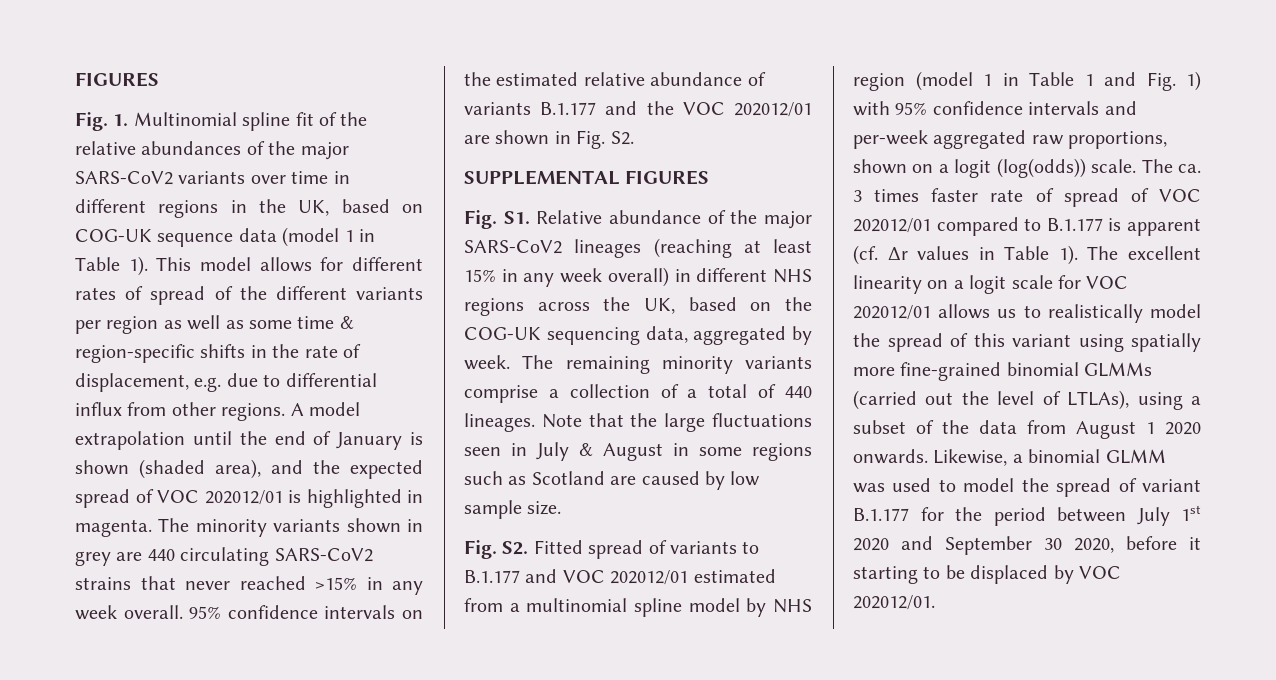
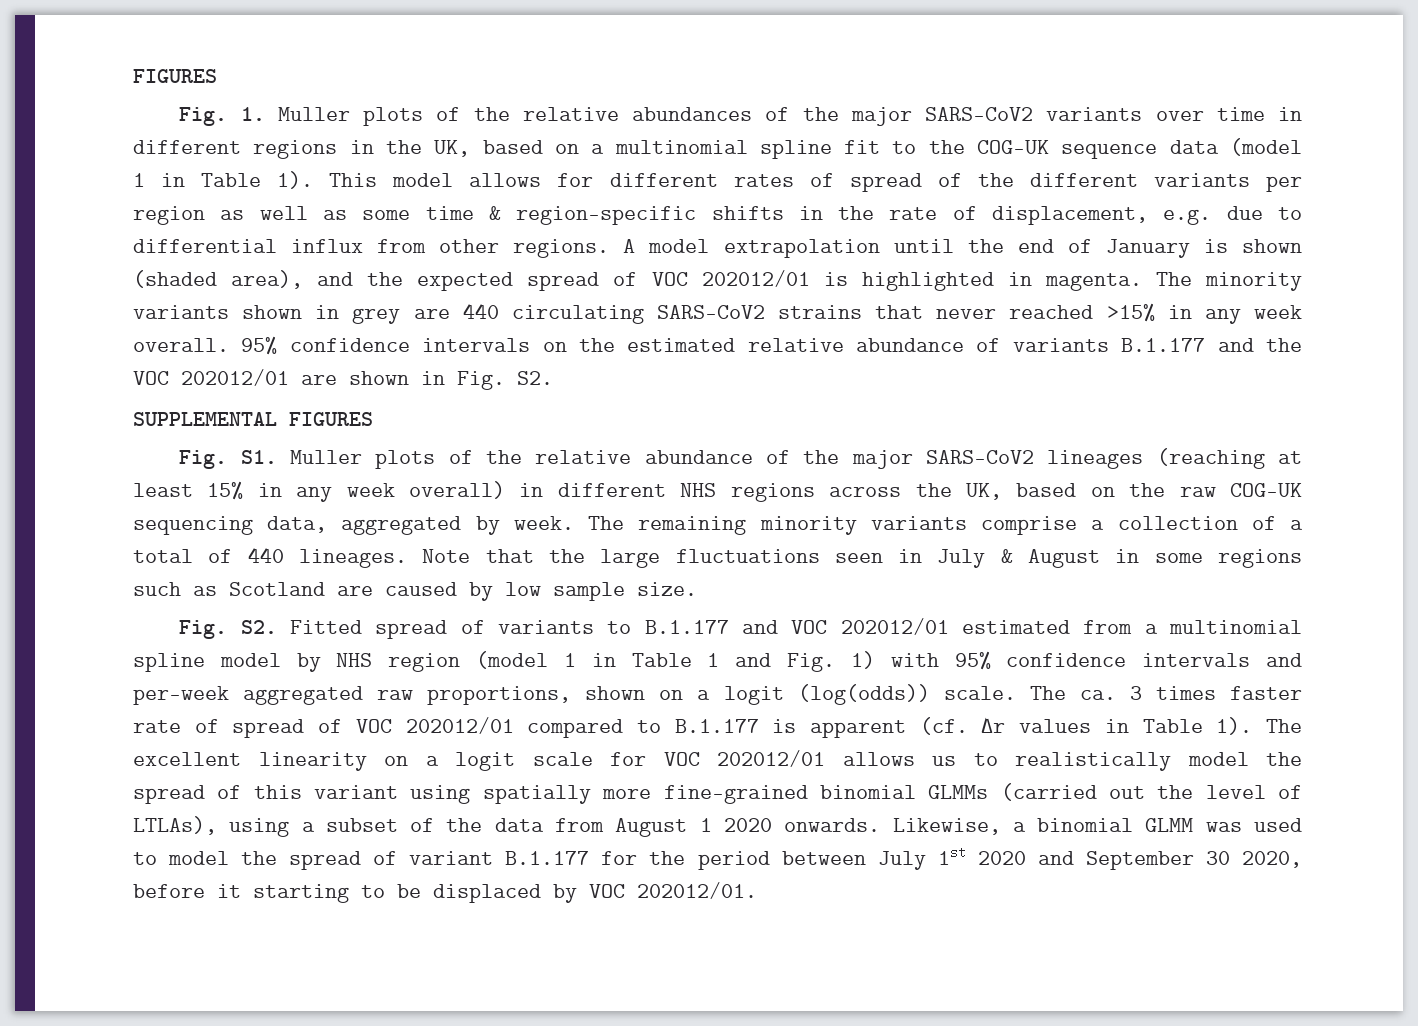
[133,112,314,131] Multinomial spline fit -> [277,107,424,126] Muller plots
(423, 208) none -> [591,140,965,159] a multinomial spline fit to the
[536,210,603,224] Relative -> [290,450,632,469] Muller plots of the relative
(812, 304) none -> [1179,487,1216,497] raw

